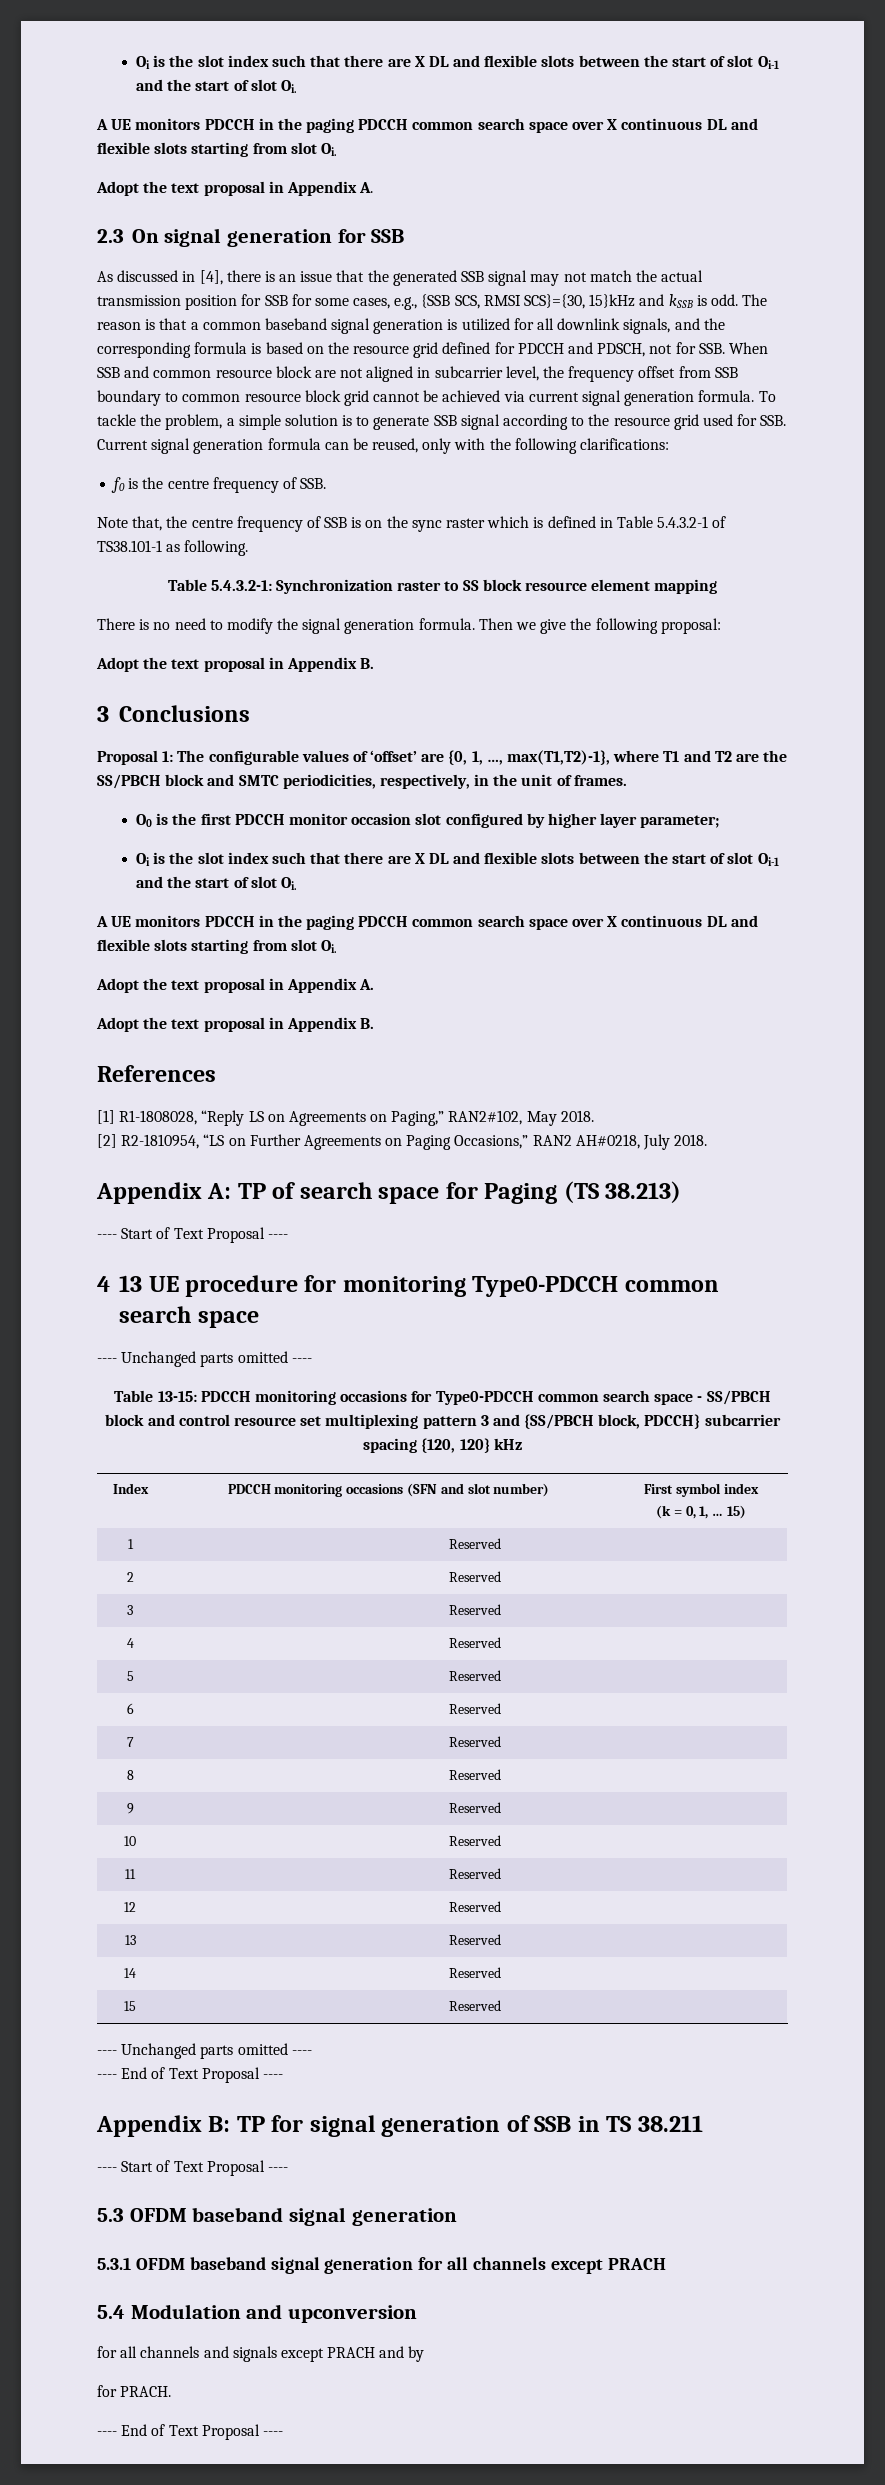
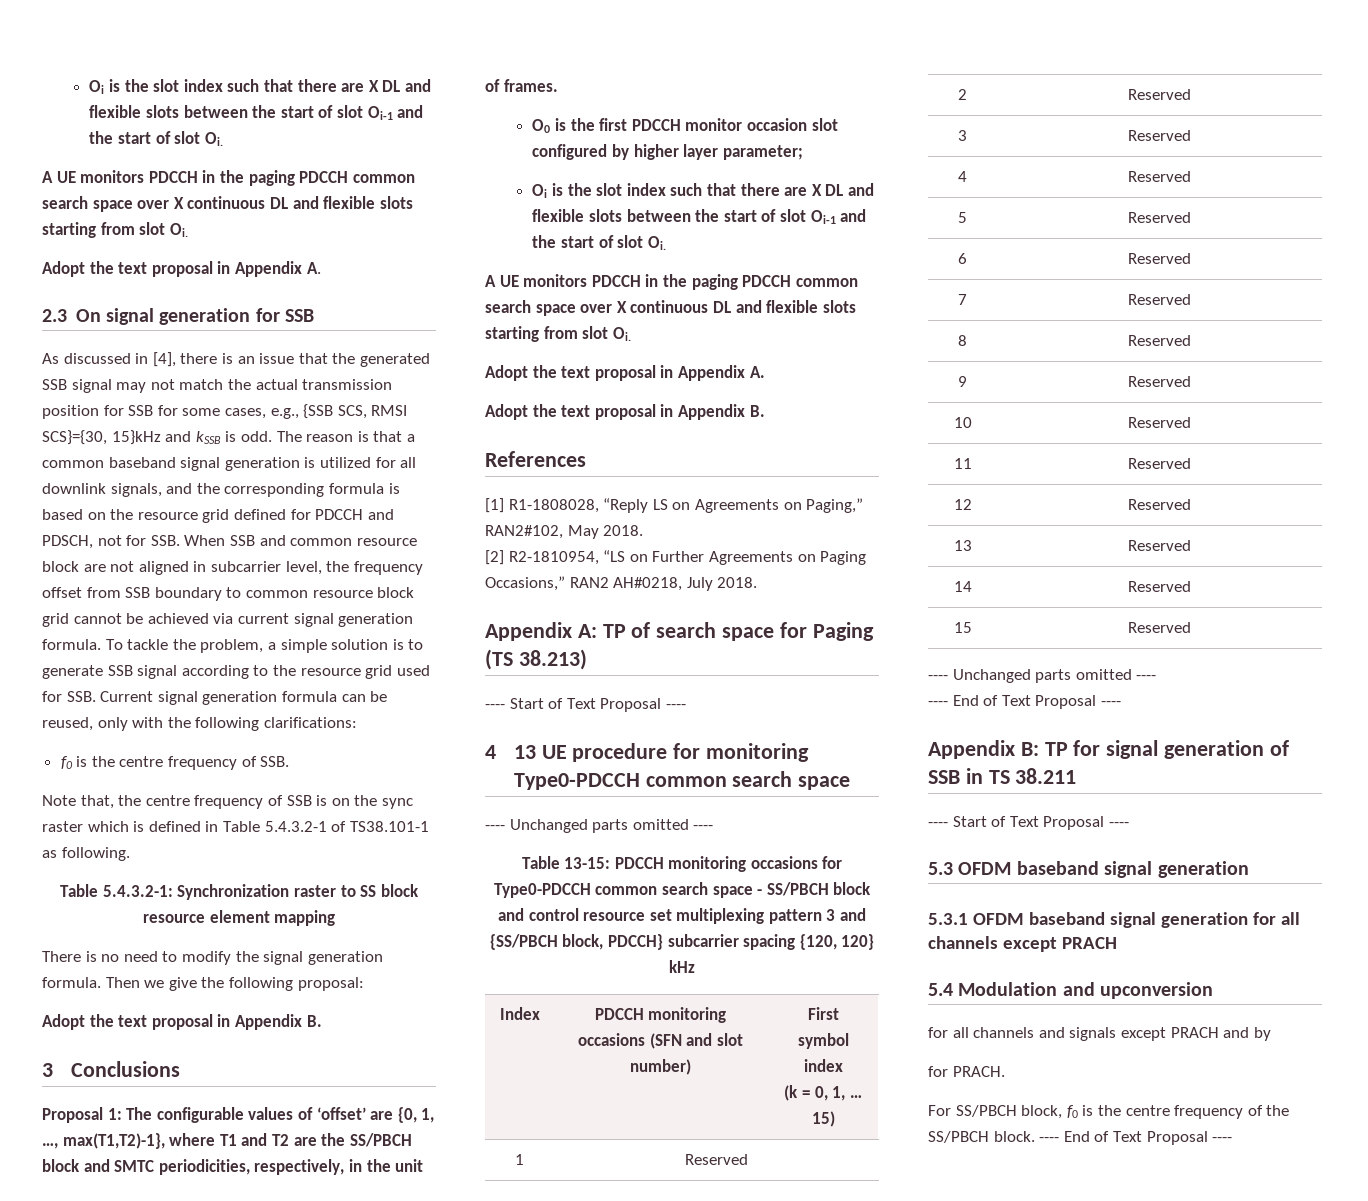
(172, 2391) none -> [928,1105,1290,1119] [928,1131,1035,1143] For SS/PBCH block, f0 is the centre frequency of the SS/PBCH block.

